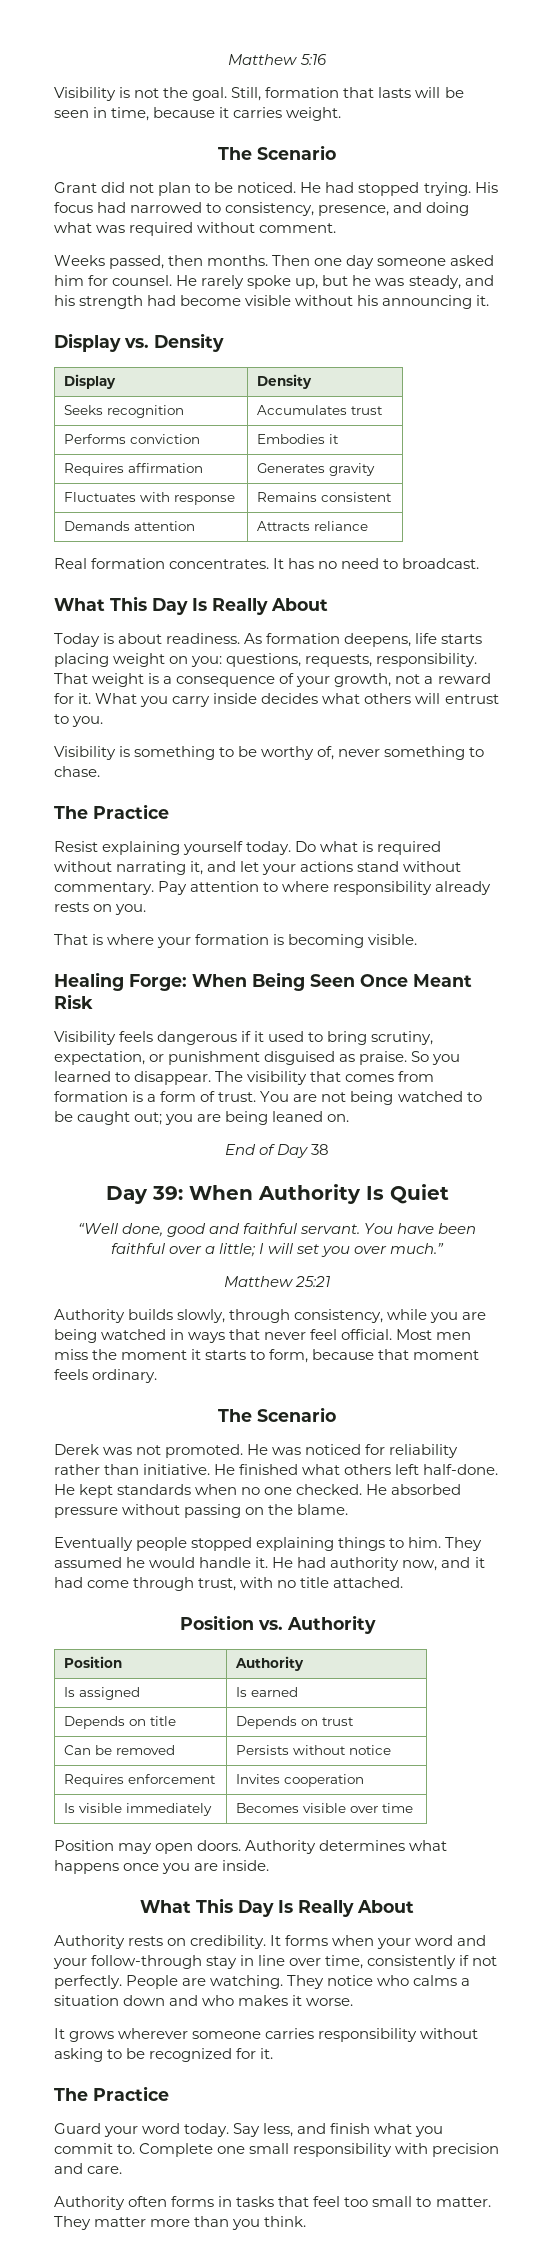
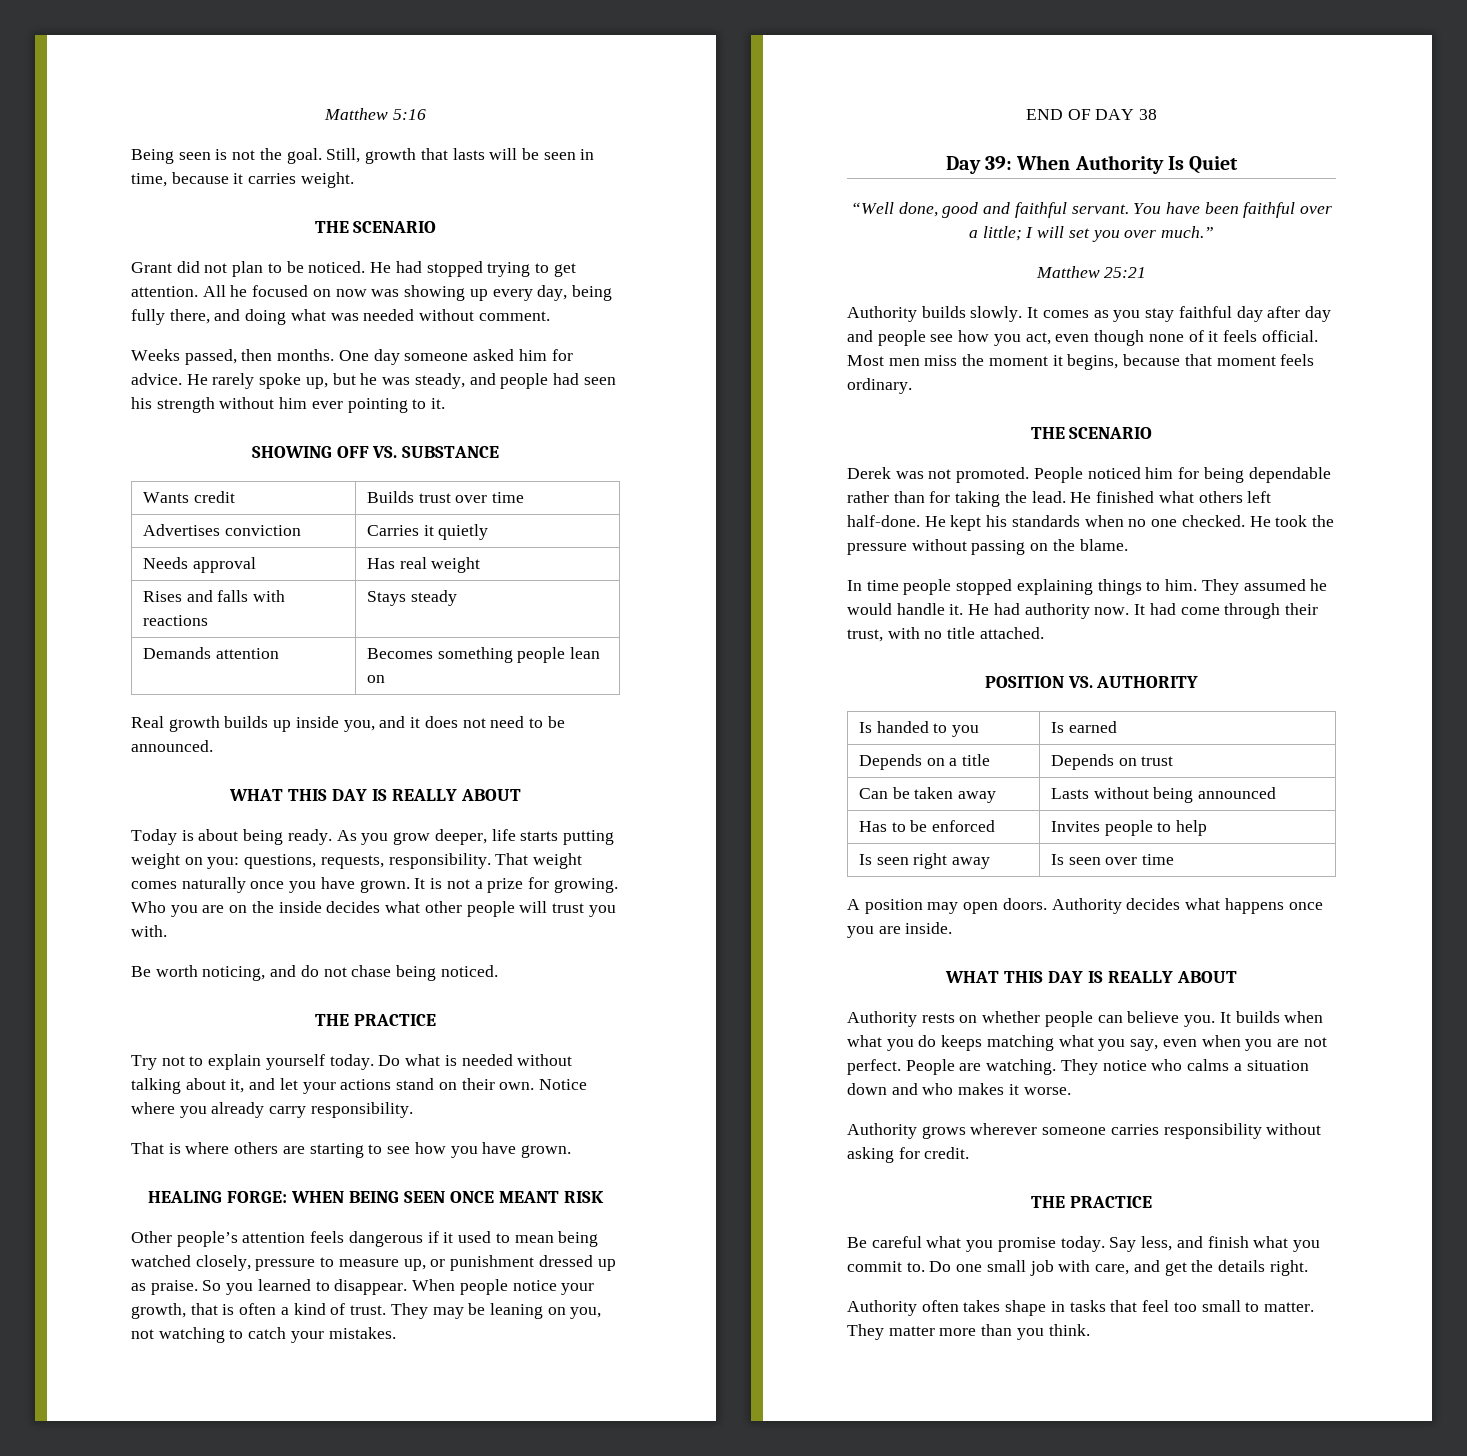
[54,87,116,101] Visibility -> [131,149,211,164] Being seen
[265,87,340,98] formation -> [365,148,417,164] growth
[218,145,336,160] The Scenario -> [314,221,437,233] THE SCENARIO
[423,182,498,196] [54,202,390,216] trying. His focus had narrowed to consistency, presence, -> [487,262,576,277] [131,285,612,301] [131,309,210,325] trying to get attention. All he focused on now was showing up every day, being fully there,
[129,222,194,236] required -> [363,309,415,321] needed
[272,255,343,266] Then one -> [338,350,369,361] One
[112,275,173,286] counsel. -> [131,373,182,385] advice.
[54,295,490,309] [54,333,224,352] [63,374,116,389] [256,374,312,389] [63,405,184,418] [256,405,383,415] [63,434,126,444] his strength had become visible without his announcing it. // Display vs. Density // Display | Density // Seeks recognition | Accumulates trust // Performs -> [500,373,616,389] [131,397,446,413] [251,446,500,458] [143,491,235,503] [367,491,525,503] [143,524,221,536] people had seen his strength without him ever pointing to it. // SHOWING OFF VS. SUBSTANCE // Wants credit | Builds trust over time // Advertises
[256,434,339,444] [63,463,203,476] [256,463,375,476] [63,492,235,505] [256,492,392,502] [63,521,195,531] [256,521,368,531] [54,558,480,569] [54,596,328,615] [54,633,412,647] Embodies it // Requires affirmation | Generates gravity // Fluctuates with response | Remains consistent // Demands attention | Attracts reliance // Real formation concentrates. It has no need to broadcast. // What This Day Is Really About // Today is about readiness. As formation deepens, -> [367,524,489,540] [143,557,256,573] [367,557,481,573] [143,590,286,602] [143,615,209,626] [367,590,457,606] [143,647,279,659] [367,647,601,663] [367,675,386,683] [131,716,565,732] [131,740,213,752] [229,789,521,801] [131,829,487,845] Carries it quietly // Needs approval | Has real weight // Rises and falls with reactions | Stays steady // Demands attention | Becomes something people lean on // Real growth builds up inside you, and it does not need to be announced. // WHAT THIS DAY IS REALLY ABOUT // Today is about being ready. As you grow deeper,
[54,653,109,667] placing -> [562,830,614,845] putting
[148,673,491,687] [54,693,499,707] [54,714,104,727] [54,746,485,760] [54,766,100,777] [54,804,169,819] [54,841,181,855] is a consequence of your growth, not a reward for it. What you carry inside decides what others will entrust to you. // Visibility is something to be worthy of, never something to chase. // The Practice // Resist explaining -> [131,877,618,893] [131,901,616,917] [131,925,167,937] [131,965,498,981] [315,1014,436,1026] [131,1054,262,1070] comes naturally once you have grown. It is not a prize for growing. Who you are on the inside decides what other people will trust you with. // Be worth noticing, and do not chase being noticed. // THE PRACTICE // Try not to explain
[377,841,442,855] [54,861,187,875] required without narrating -> [461,1054,573,1066] [131,1078,226,1094] needed without talking about
[403,861,462,872] [54,881,492,895] [54,902,147,915] [54,934,418,948] [54,972,472,991] [54,994,93,1009] [54,1031,116,1045] without commentary. Pay attention to where responsibility already rests on you. // That is where your formation is becoming visible. // Healing Forge: When Being Seen Once Meant Risk // Visibility -> [438,1078,587,1090] [131,1102,413,1118] [131,1142,571,1158] [148,1191,604,1203] [131,1231,306,1247] on their own. Notice where you already carry responsibility. // That is where others are starting to see how you have grown. // HEALING FORGE: WHEN BEING SEEN ONCE MEANT RISK // Other people’s attention
[327,1031,434,1045] [54,1051,336,1065] bring scrutiny, expectation, or punishment disguised -> [514,1231,599,1247] [131,1255,616,1271] mean being watched closely, pressure to measure up, or punishment dressed up
[215,1071,435,1085] [54,1091,482,1105] [54,1111,350,1125] [224,1144,309,1158] The visibility that comes from formation is a form of trust. You are not being watched to be caught out; you are being leaned on. // End of Day -> [412,1279,595,1295] [131,1303,602,1319] [131,1327,396,1343] [1025,109,1135,120] When people notice your growth, that is often a kind of trust. They may be leaning on you, not watching to catch your mistakes. // END OF DAY
[177,1309,487,1323] [54,1329,338,1343] slowly, through consistency, while you are being watched in ways that never feel -> [970,306,1331,322] [847,330,1257,346] slowly. It comes as you stay faithful day after day and people see how you act, even though none of it feels
[205,1349,309,1363] starts to form, -> [1067,354,1119,370] begins,
[218,1407,336,1422] The Scenario -> [1030,427,1153,439] THE SCENARIO
[247,1444,459,1458] [54,1464,211,1475] He was noticed for reliability rather than initiative. -> [1033,467,1331,483] [847,491,1066,507] People noticed him for being dependable rather than for taking the lead.
(114, 1491) none -> [986,515,1008,527] his
[391,1484,462,1495] absorbed -> [1275,515,1334,527] took the
[54,1537,133,1551] Eventually -> [847,580,899,591] In time
[402,1557,485,1571] now, and it -> [1094,604,1146,615] now. It
(195, 1584) none -> [1284,603,1318,615] their
[179,1615,376,1634] [63,1656,122,1668] [234,1656,304,1671] [63,1687,140,1700] Position vs. Authority // Position | Authority // Is assigned -> [984,676,1199,688] [859,721,980,737] POSITION VS. AUTHORITY // Is handed to you
(146, 1722) none -> [949,758,958,766] a
[115,1745,175,1755] [235,1745,391,1755] [63,1774,216,1787] [235,1774,364,1787] [63,1803,212,1816] [235,1803,413,1813] [54,1840,114,1851] removed | Persists without notice // Requires enforcement | Invites cooperation // Is visible immediately | Becomes visible over time // Position -> [914,787,997,803] [1051,787,1277,803] [859,820,996,832] [1051,820,1208,836] [859,853,991,869] [1051,854,1175,865] [847,899,923,914] taken away | Lasts without being announced // Has to be enforced | Invites people to help // Is seen right away | Is seen over time // A position
[319,1840,406,1851] determines -> [1126,898,1181,910] decides
[140,1898,414,1917] [54,1935,487,1949] [53,1955,498,1969] [54,1975,122,1989] What This Day Is Really About // Authority rests on credibility. It forms when your word and your follow-through stay in line over time, consistently if not perfectly. -> [945,971,1237,983] [847,1011,1324,1027] [847,1035,1327,1051] [847,1059,901,1075] WHAT THIS DAY IS REALLY ABOUT // Authority rests on whether people can believe you. It builds when what you do keeps matching what you say, even when you are not perfect.
[54,2028,65,2039] It -> [847,1123,917,1139] Authority
[107,2048,274,2062] [54,2086,169,2101] [54,2123,181,2137] to be recognized for it. // The Practice // Guard your word -> [898,1147,970,1159] [1031,1196,1152,1208] [847,1236,1056,1252] for credit. // THE PRACTICE // Be careful what you promise
[139,2143,214,2157] Complete -> [929,1261,952,1272] Do
[293,2143,500,2157] [54,2163,123,2174] responsibility with precision and care. -> [1029,1260,1308,1276] job with care, and get the details right.
[171,2196,215,2207] forms -> [963,1300,1047,1316] takes shape

